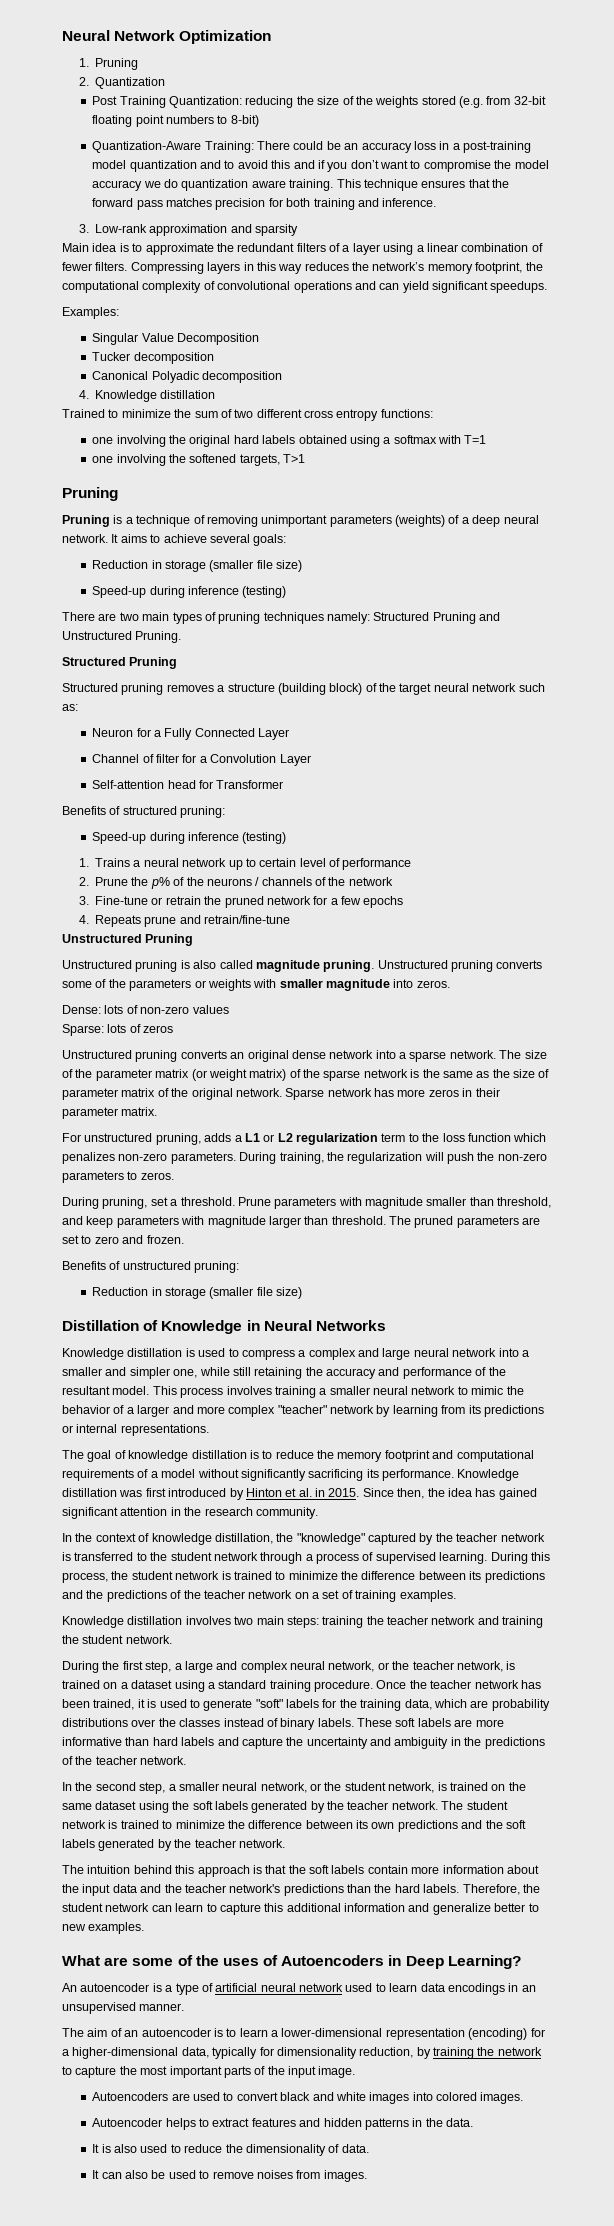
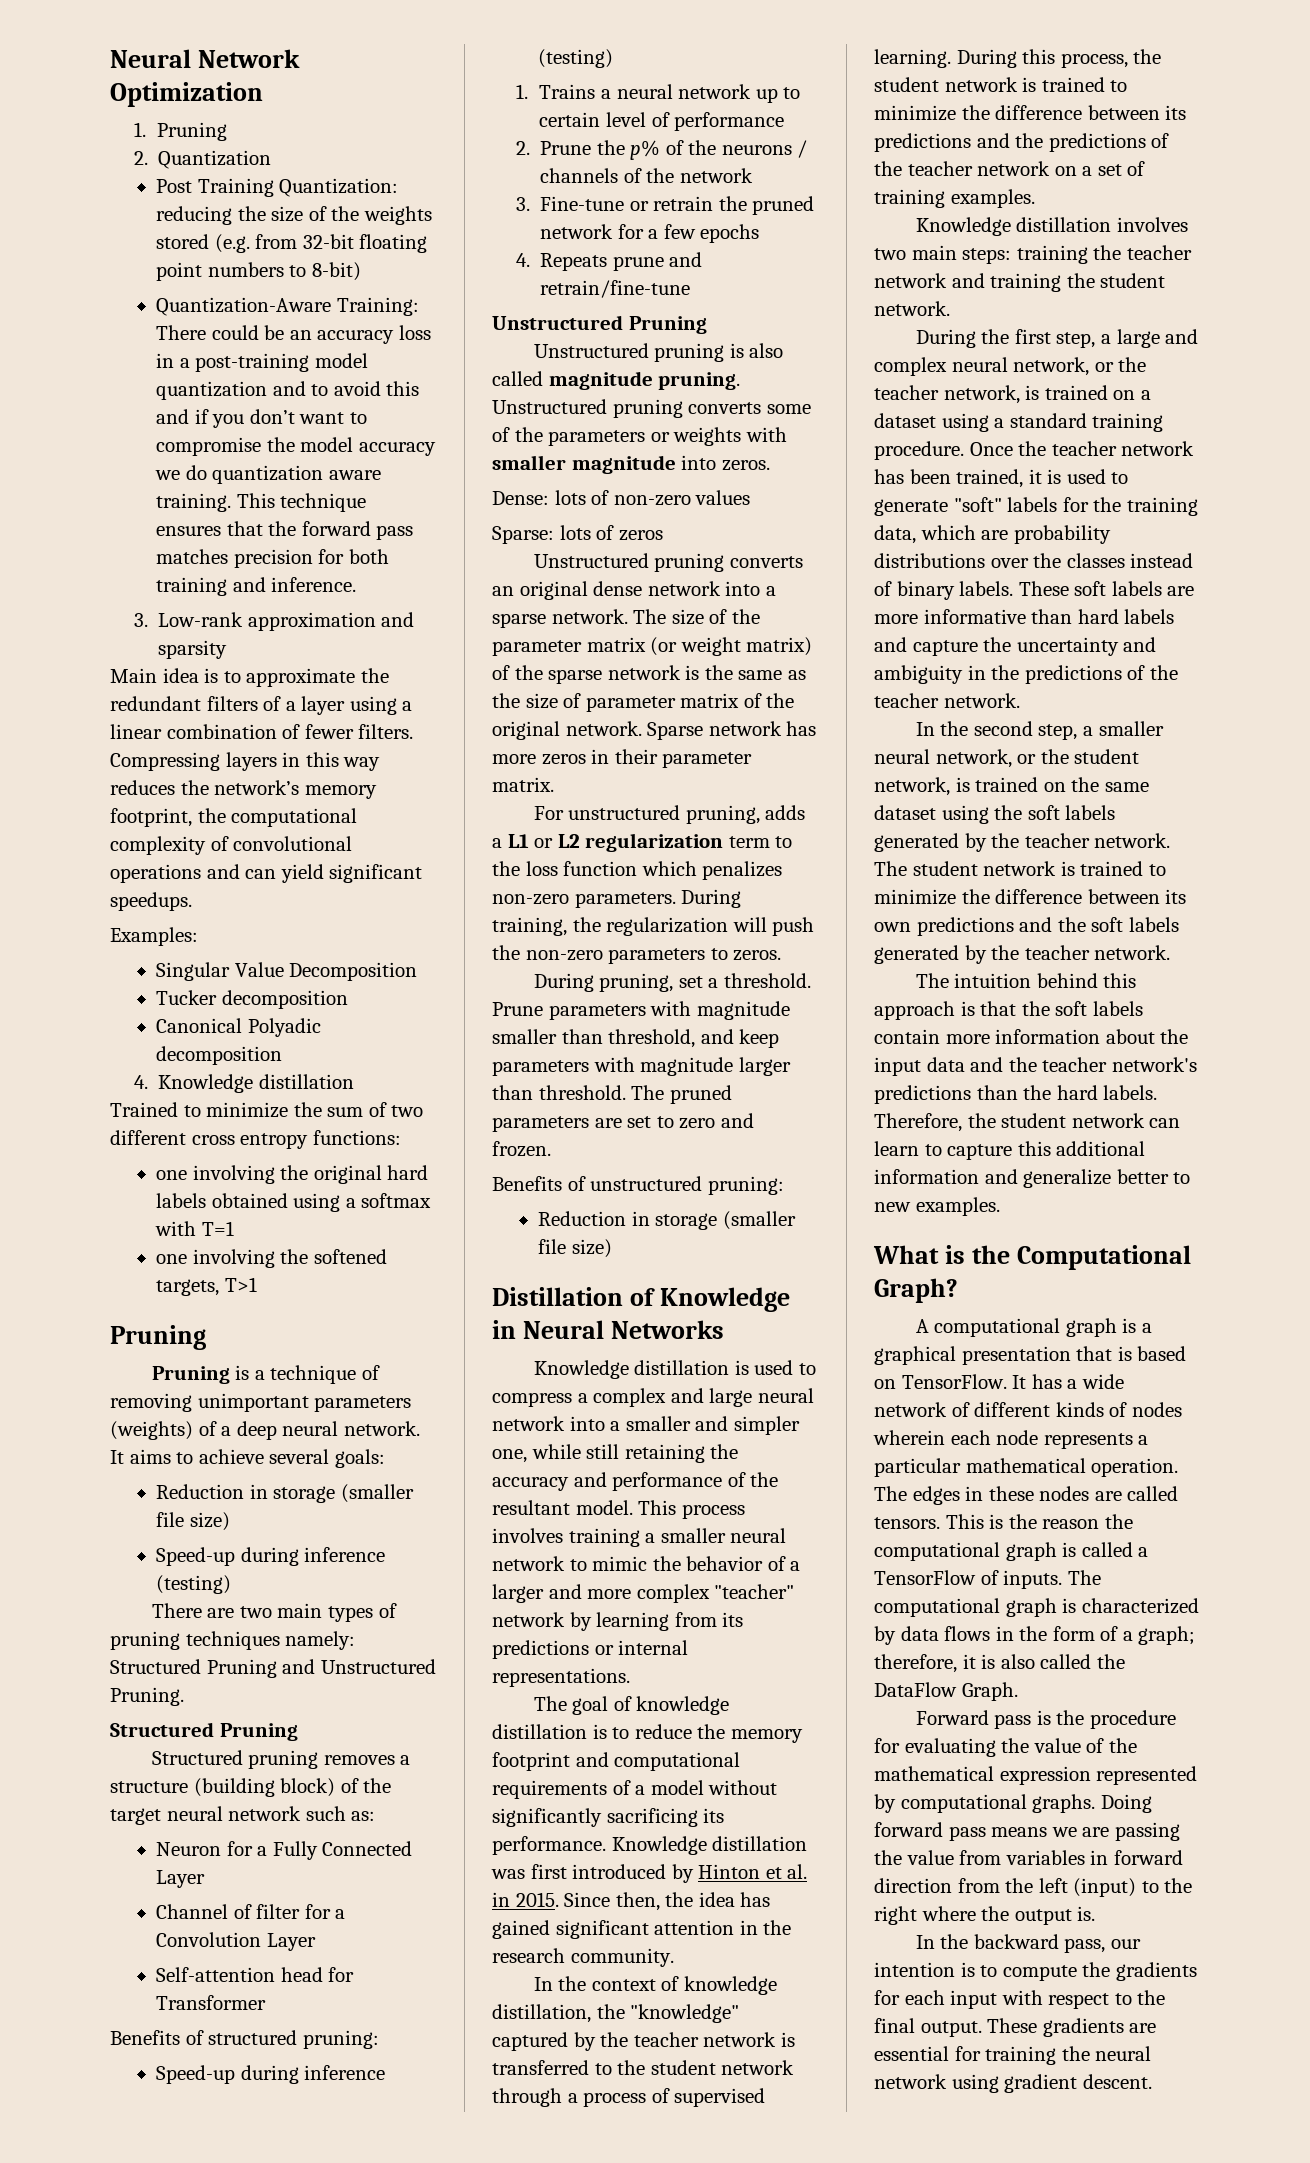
[104,1955,521,1969] [62,1983,536,1995] [62,2002,185,2014] [62,2028,545,2040] [62,2047,542,2059] [62,2066,356,2078] [92,2092,524,2104] [92,2118,474,2130] [92,2144,369,2156] [92,2170,367,2182] are some of the uses of Autoencoders in Deep Learning? // An autoencoder is a type of artificial neural network used to learn data encodings in an unsupervised manner. // The aim of an autoencoder is to learn a lower-dimensional representation (encoding) for a higher-dimensional data, typically for dimensionality reduction, by training the network to capture the most important parts of the input image. // Autoencoders are used to convert black and white images into colored images. // Autoencoder helps to extract features and hidden patterns in the data. // It is also used to reduce the dimensionality of data. // It can also be used to remove noises from images. -> [944,1245,1191,1270] [874,1278,958,1303] [915,1318,1152,1337] [874,1346,1187,1365] [874,1374,1124,1389] [874,1402,1182,1417] [873,1430,1149,1449] [874,1458,1179,1477] [874,1486,1179,1505] [874,1514,1133,1529] [874,1542,1149,1561] [874,1570,1101,1589] [874,1598,1199,1617] [874,1626,1196,1645] [874,1654,1125,1673] [874,1682,1018,1701] [915,1710,1176,1729] [874,1738,1137,1757] [874,1766,1198,1785] [874,1794,1152,1813] [874,1822,1180,1841] [874,1850,1183,1865] [874,1878,1193,1897] [874,1906,1096,1925] [915,1934,1141,1953] [874,1962,1197,1981] [874,1990,1166,2009] [874,2018,1157,2037] [874,2046,1152,2065] [874,2074,1152,2093] is the Computational Graph? // A computational graph is a graphical presentation that is based on TensorFlow. It has a wide network of different kinds of nodes wherein each node represents a particular mathematical operation. The edges in these nodes are called tensors. This is the reason the computational graph is called a TensorFlow of inputs. The computational graph is characterized by data flows in the form of a graph; therefore, it is also called the DataFlow Graph. // Forward pass is the procedure for evaluating the value of the mathematical expression represented by computational graphs. Doing forward pass means we are passing the value from variables in forward direction from the left (input) to the right where the output is. // In the backward pass, our intention is to compute the gradients for each input with respect to the final output. These gradients are essential for training the neural network using gradient descent.

